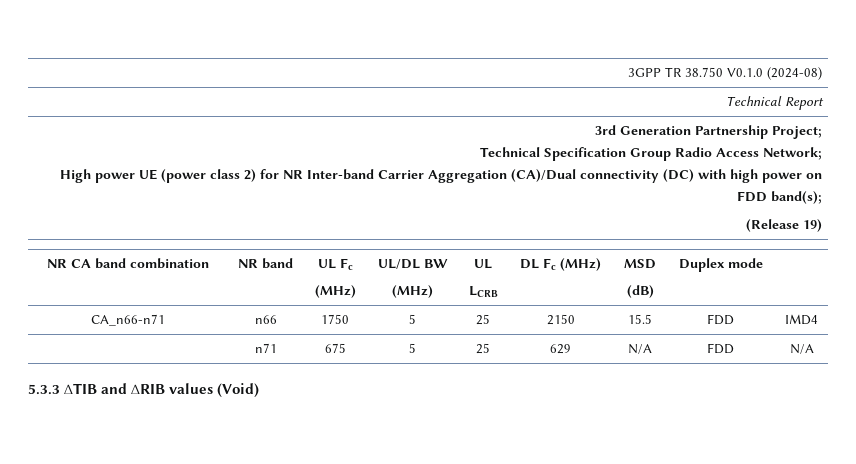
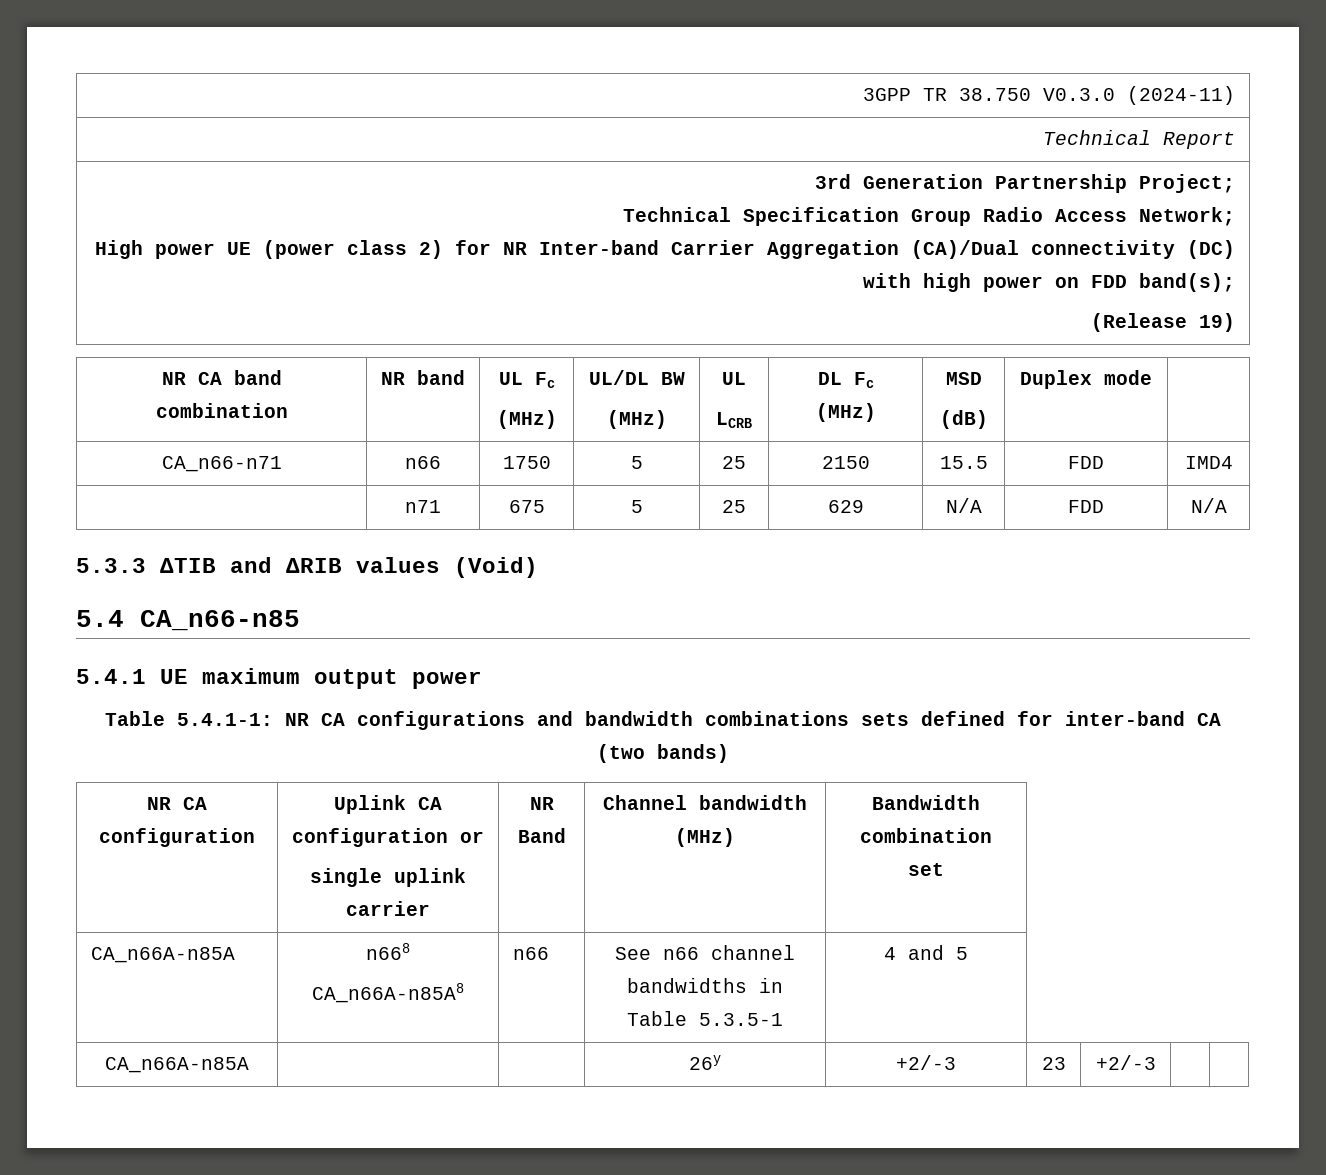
[726,67,822,80] V0.1.0 (2024-08) -> [1043,86,1236,105] V0.3.0 (2024-11)
(260, 390) none -> [76,610,300,631] [76,668,482,689] [105,711,1221,730] [597,744,729,763] [147,797,207,810] [99,828,255,847] [334,795,442,814] [292,828,484,847] [310,868,466,887] [346,901,430,916] [529,797,554,810] [517,828,566,843] [603,795,807,810] [675,828,735,847] [872,795,980,810] [860,828,992,843] [908,863,944,876] [90,947,235,963] [366,943,410,960] [312,983,464,1003] [512,947,549,960] [615,945,795,960] [627,978,783,993] [627,1011,783,1026] [884,945,968,960] [105,1057,249,1073] [689,1055,721,1070] [896,1055,956,1070] [1041,1057,1066,1070] [1095,1055,1156,1070] // 5.4 CA_n66-n85 // 5.4.1 UE maximum output power // Table 5.4.1-1: NR CA configurations and bandwidth combinations sets defined for inter-band CA (two bands) // NR CA configuration | Uplink CA configuration or // single uplink carrier | NR Band | Channel bandwidth (MHz) | Bandwidth combination set // CA_n66A-n85A | n668 // CA_n66A-n85A8 | n66 | See n66 channel bandwidths in Table 5.3.5-1 | 4 and 5 // CA_n66A-n85A | | | 26y | +2/-3 | 23 | +2/-3 | |

